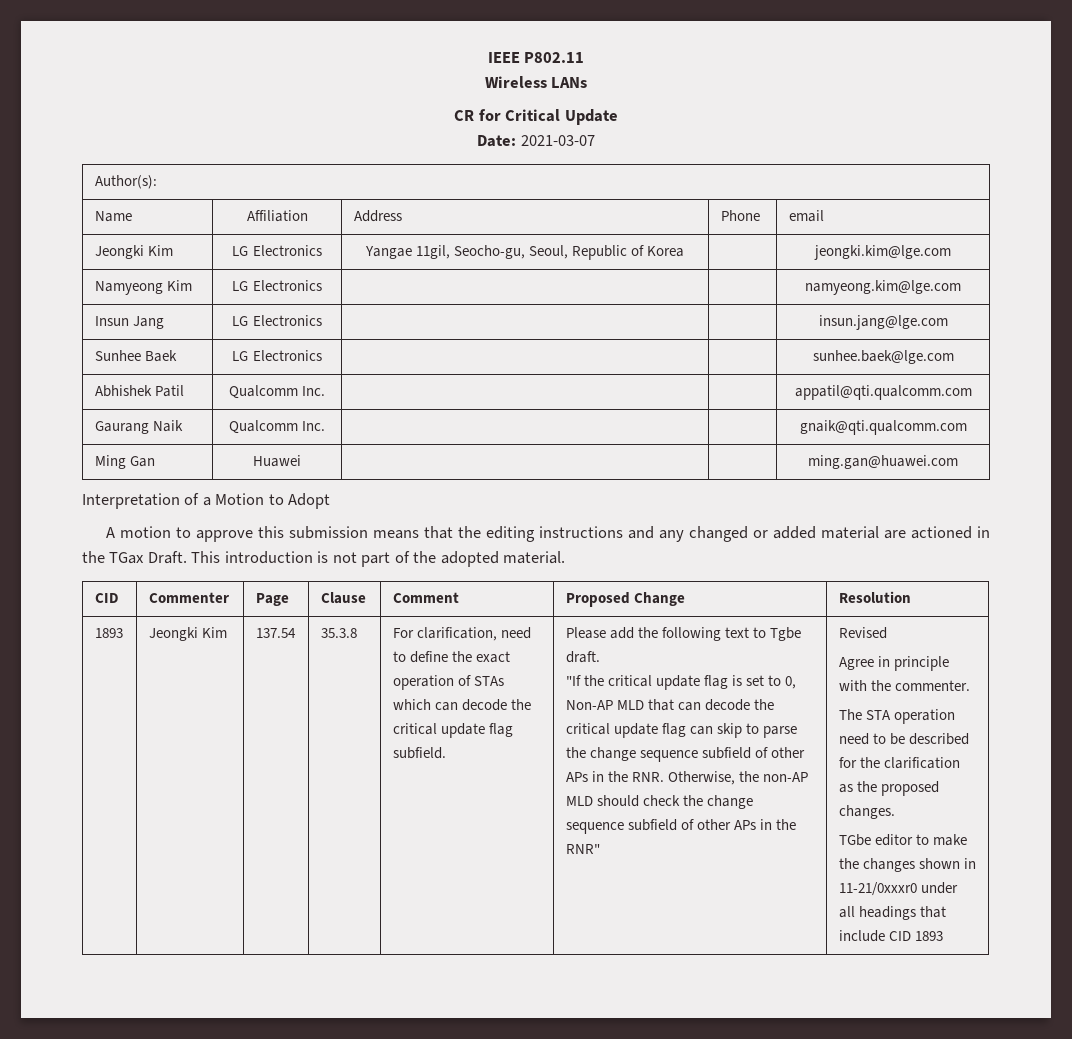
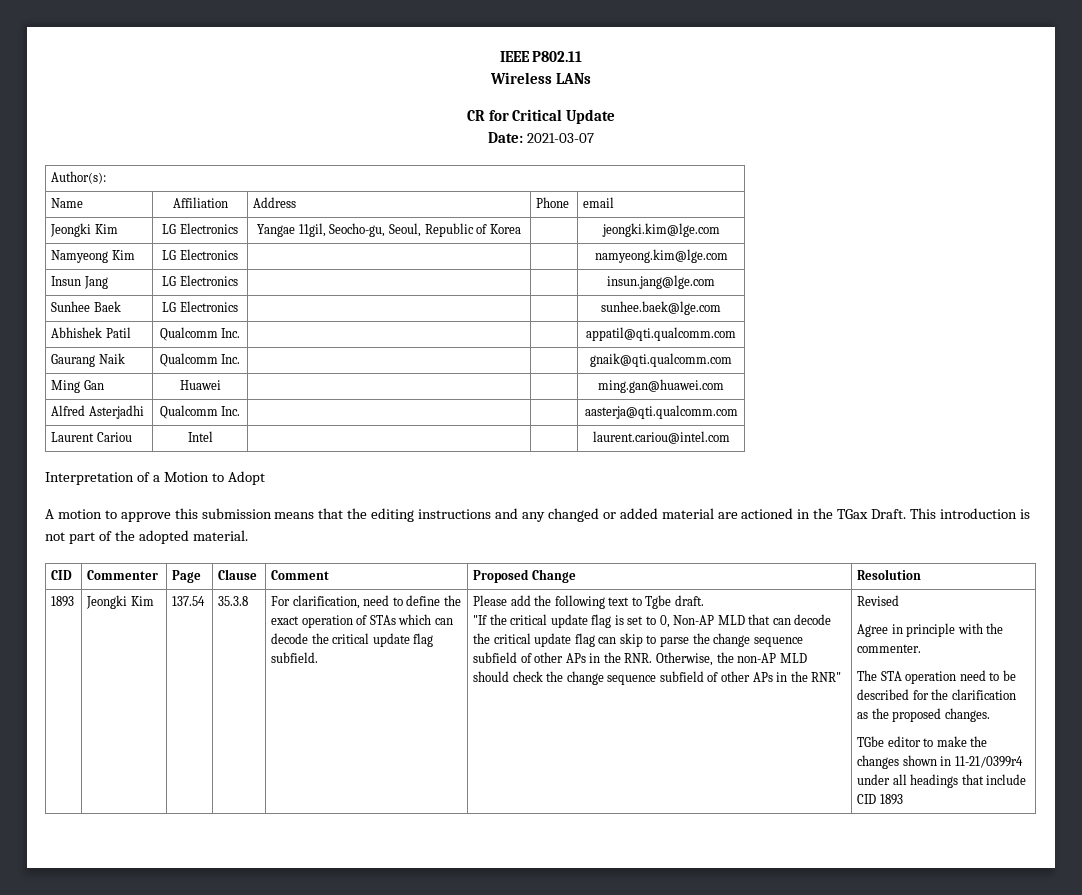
(958, 462) none -> [51,405,144,419] [159,405,241,419] [584,405,738,419] [51,432,132,442] [187,431,213,442] [592,431,730,444] // Alfred Asterjadhi | Qualcomm Inc. | | | aasterja@qti.qualcomm.com // Laurent Cariou | Intel | | | laurent.cariou@intel.com
[838,882,917,896] 11-21/0xxxr0 -> [954,756,1023,768] 11-21/0399r4

